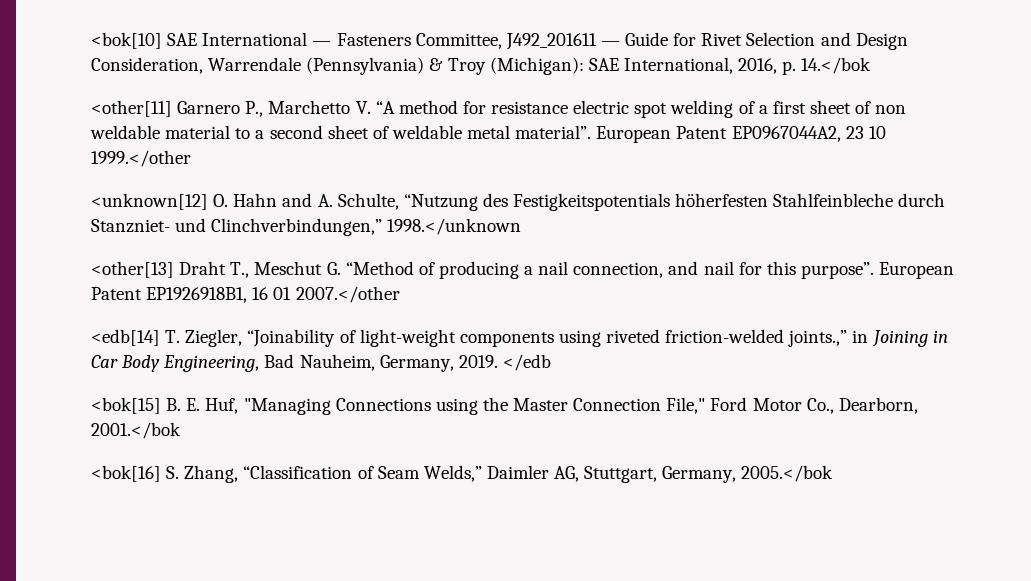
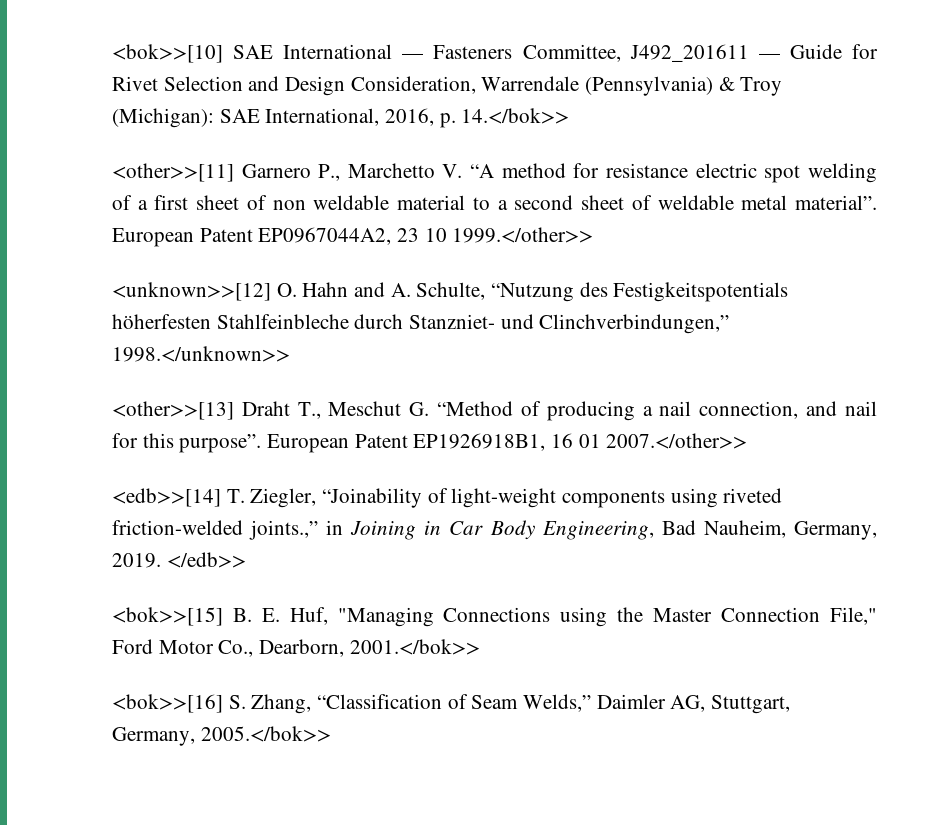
[90,32,162,49] <bok[10] -> [111,44,223,63] <bok>>[10]
[801,57,872,74] [90,100,172,117] 14.</bok // <other[11] -> [461,108,570,124] [111,163,234,182] 14.</bok>> // <other>>[11]
[90,150,191,167] [90,193,208,210] 1999.</other // <unknown[12] -> [452,227,594,243] [111,282,271,301] 1999.</other>> // <unknown>>[12]
[387,218,522,235] [90,261,174,278] 1998.</unknown // <other[13] -> [111,346,290,362] [111,401,234,420] 1998.</unknown>> // <other>>[13]
[295,286,400,303] [90,329,160,346] 2007.</other // <edb[14] -> [606,433,748,449] [111,488,221,507] 2007.</other>> // <edb>>[14]
[502,354,551,371] [90,397,161,414] </edb // <bok[15] -> [166,552,246,568] [111,607,223,626] </edb>> // <bok>>[15]
[90,422,181,439] [90,465,161,482] 2001.</bok // <bok[16] -> [349,639,480,655] [111,694,223,713] 2001.</bok>> // <bok>>[16]
[741,465,834,482] 2005.</bok -> [200,726,331,742] 2005.</bok>>

